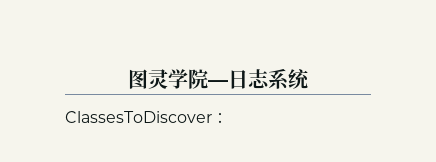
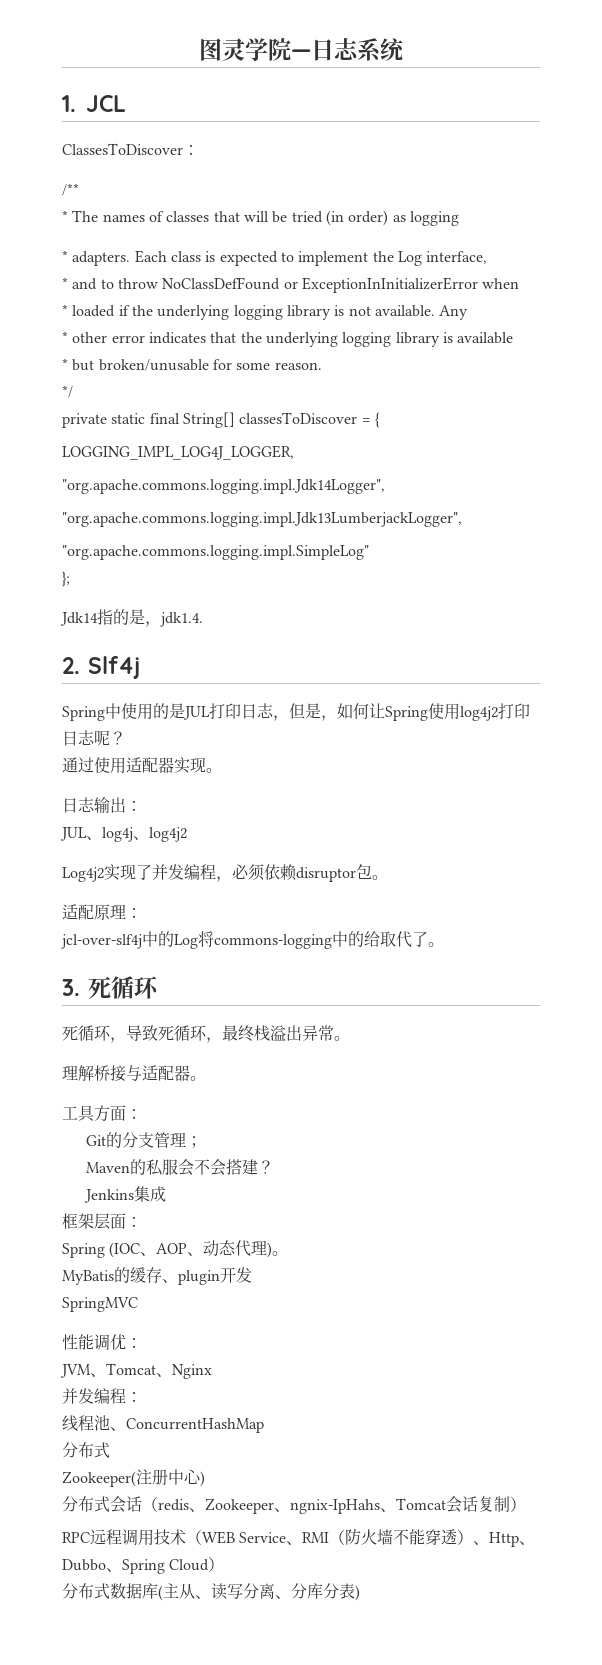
(309, 79) none -> [62,95,126,112] // 1. JCL
(228, 118) none -> [62,183,79,196] [62,210,459,226] [62,250,488,266] [62,277,520,293] [62,304,469,320] [62,331,514,347] [62,358,322,371] [62,385,73,398] [62,412,380,428] [62,445,294,460] [62,479,385,494] [62,512,462,527] [62,545,369,560] [62,571,70,587] [60,609,203,627] [62,656,140,679] [62,703,530,721] [62,730,126,746] [62,757,222,774] [62,797,142,813] [60,827,187,842] [62,864,388,882] [62,904,142,920] [61,931,444,949] [62,976,159,999] [62,1025,350,1043] [62,1065,206,1082] [62,1105,142,1122] [85,1132,202,1148] [85,1159,274,1176] [83,1186,166,1203] [62,1213,142,1230] [62,1240,289,1258] [62,1267,252,1285] [62,1297,138,1312] [62,1334,142,1351] [60,1363,212,1379] [62,1388,142,1404] [62,1415,264,1433] [62,1442,110,1458] [62,1469,205,1487] [62,1496,526,1514] [62,1528,536,1547] [62,1557,225,1574] [62,1583,360,1601] // /** // * The names of classes that will be tried (in order) as logging // * adapters. Each class is expected to implement the Log interface, // * and to throw NoClassDefFound or ExceptionInInitializerError when // * loaded if the underlying logging library is not available. Any // * other error indicates that the underlying logging library is available // * but broken/unusable for some reason. // */ // private static final String[] classesToDiscover = { // LOGGING_IMPL_LOG4J_LOGGER, // "org.apache.commons.logging.impl.Jdk14Logger", // "org.apache.commons.logging.impl.Jdk13LumberjackLogger", // "org.apache.commons.logging.impl.SimpleLog" // }; // Jdk14指的是，jdk1.4. // 2. Slf4j // Spring中使用的是JUL打印日志，但是，如何让Spring使用log4j2打印日志呢？ // 通过使用适配器实现。 // 日志输出： // JUL、log4j、log4j2 // Log4j2实现了并发编程，必须依赖disruptor包。 // 适配原理： // jcl-over-slf4j中的Log将commons-logging中的给取代了。 // 3.死循环 // 死循环，导致死循环，最终栈溢出异常。 // 理解桥接与适配器。 // 工具方面： // Git的分支管理； // Maven的私服会不会搭建？ // Jenkins集成 // 框架层面： // Spring (IOC、AOP、动态代理)。 // MyBatis的缓存、plugin开发 // SpringMVC // 性能调优： // JVM、Tomcat、Nginx // 并发编程： // 线程池、ConcurrentHashMap // 分布式 // Zookeeper(注册中心) // 分布式会话（redis、Zookeeper、ngnix-IpHahs、Tomcat会话复制） // RPC远程调用技术（WEB Service、RMI（防火墙不能穿透）、Http、Dubbo、Spring Cloud） // 分布式数据库(主从、读写分离、分库分表)

